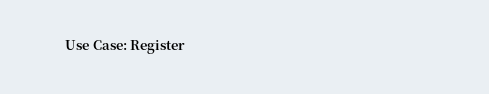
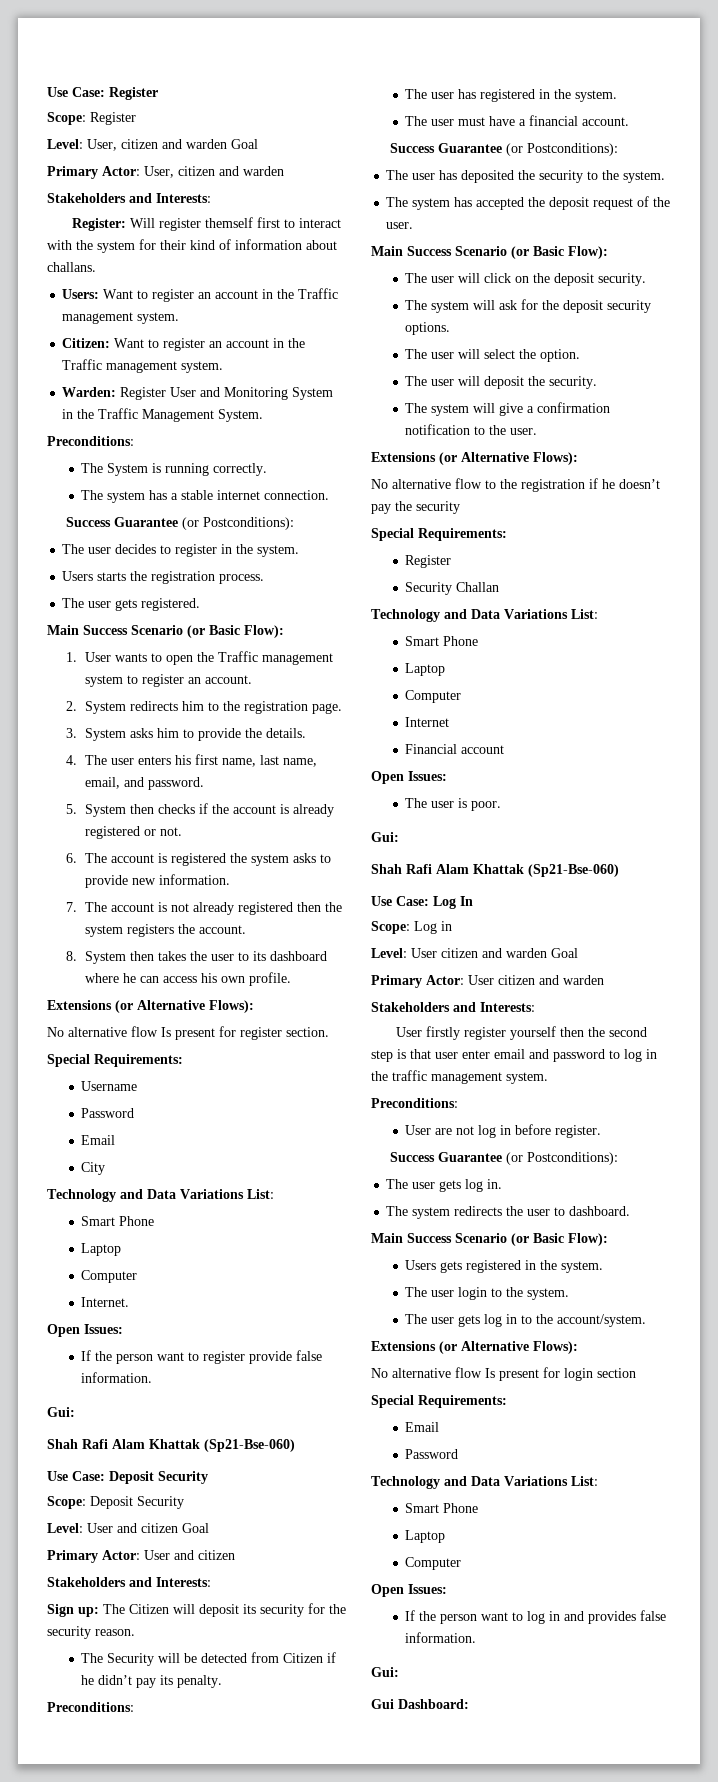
(186, 47) none -> [47,112,136,125] [47,139,258,151] [47,166,284,179] [47,193,211,203] [72,217,342,231] [47,239,337,253] [47,262,96,272] [62,288,339,302] [62,312,180,324] [62,338,306,351] [62,359,224,373] [62,387,334,400] [62,408,264,422] [47,436,134,446] [81,463,268,476] [81,490,330,503] [65,517,294,530] [62,544,300,557] [62,571,265,584] [62,598,201,611] [47,625,284,638] [65,651,333,665] [84,674,252,687] [65,701,342,714] [65,728,306,741] [65,754,317,767] [84,777,204,790] [65,803,334,817] [84,826,182,839] [65,853,331,866] [84,874,230,888] [65,902,342,915] [84,924,246,937] [65,951,327,964] [84,972,291,986] [47,1000,254,1013] [47,1026,329,1040] [47,1054,183,1067] [81,1081,138,1091] [81,1108,135,1118] [81,1135,116,1145] [81,1162,106,1175] [47,1189,274,1202] [81,1216,155,1226] [81,1243,122,1256] [81,1270,138,1283] [81,1297,130,1307] [47,1324,123,1337] [81,1350,323,1364] [81,1372,153,1383] [47,1407,75,1417] [47,1439,295,1452] [47,1471,208,1484] [47,1496,184,1509] [47,1523,209,1533] [47,1550,235,1563] [47,1577,211,1587] [47,1603,346,1617] [47,1626,135,1639] [81,1652,337,1666] [81,1675,223,1688] [47,1702,134,1712] [405,89,618,102] [405,115,630,126] [389,143,618,156] [386,170,666,183] [386,196,671,210] [386,222,414,229] [371,246,608,259] [405,273,647,286] [405,299,652,313] [405,322,451,335] [405,349,581,362] [405,376,598,389] [405,402,611,416] [405,424,538,435] [371,452,578,465] [371,478,660,492] [371,501,460,514] [371,528,507,541] [405,555,452,568] [405,582,500,595] [371,609,598,622] [405,636,479,646] [405,663,446,676] [405,690,462,703] [405,717,450,727] [405,744,505,754] [371,771,447,784] [405,798,502,811] [371,832,399,842] [371,864,619,877] [371,896,473,909] [371,921,452,934] [371,948,578,958] [371,975,604,988] [371,1002,535,1012] [396,1026,648,1040] [371,1049,657,1062] [371,1070,548,1084] [371,1098,458,1108] [405,1124,602,1138] [389,1152,618,1165] [386,1179,503,1192] [386,1206,631,1219] [371,1233,608,1246] [405,1260,604,1273] [405,1287,570,1300] [405,1314,647,1327] [371,1341,578,1354] [371,1367,636,1381] [371,1395,507,1408] [405,1422,440,1432] [405,1449,459,1459] [371,1476,598,1489] [405,1503,479,1513] [405,1530,446,1543] [405,1557,462,1570] [371,1584,447,1597] [405,1610,667,1624] [405,1632,477,1643] [371,1667,399,1677] [371,1699,469,1709] // Scope: Register // Level: User, citizen and warden Goal // Primary Actor: User, citizen and warden // Stakeholders and Interests: // Register: Will register themself first to interact with the system for their kind of information about challans. // Users: Want to register an account in the Traffic management system. // Citizen: Want to register an account in the Traffic management system. // Warden: Register User and Monitoring System in the Traffic Management System. // Preconditions: // The System is running correctly. // The system has a stable internet connection. // Success Guarantee (or Postconditions): // The user decides to register in the system. // Users starts the registration process. // The user gets registered. // Main Success Scenario (or Basic Flow): // 1. User wants to open the Traffic management system to register an account. // 2. System redirects him to the registration page. // 3. System asks him to provide the details. // 4. The user enters his first name, last name, email, and password. // 5. System then checks if the account is already registered or not. // 6. The account is registered the system asks to provide new information. // 7. The account is not already registered then the system registers the account. // 8. System then takes the user to its dashboard where he can access his own profile. // Extensions (or Alternative Flows): // No alternative flow Is present for register section. // Special Requirements: // Username // Password // Email // City // Technology and Data Variations List: // Smart Phone // Laptop // Computer // Internet. // Open Issues: // If the person want to register provide false information. // Gui: // Shah Rafi Alam Khattak (Sp21-Bse-060) // Use Case: Deposit Security // Scope: Deposit Security // Level: User and citizen Goal // Primary Actor: User and citizen // Stakeholders and Interests: // Sign up: The Citizen will deposit its security for the security reason. // The Security will be detected from Citizen if he didn’t pay its penalty. // Preconditions: // The user has registered in the system. // The user must have a financial account. // Success Guarantee (or Postconditions): // The user has deposited the security to the system. // The system has accepted the deposit request of the user. // Main Success Scenario (or Basic Flow): // The user will click on the deposit security. // The system will ask for the deposit security options. // The user will select the option. // The user will deposit the security. // The system will give a confirmation notification to the user. // Extensions (or Alternative Flows): // No alternative flow to the registration if he doesn’t pay the security // Special Requirements: // Register // Security Challan // Technology and Data Variations List: // Smart Phone // Laptop // Computer // Internet // Financial account // Open Issues: // The user is poor. // Gui: // Shah Rafi Alam Khattak (Sp21-Bse-060) // Use Case: Log In // Scope: Log in // Level: User citizen and warden Goal // Primary Actor: User citizen and warden // Stakeholders and Interests: // User firstly register yourself then the second step is that user enter email and password to log in the traffic management system. // Preconditions: // User are not log in before register. // Success Guarantee (or Postconditions): // The user gets log in. // The system redirects the user to dashboard. // Main Success Scenario (or Basic Flow): // Users gets registered in the system. // The user login to the system. // The user gets log in to the account/system. // Extensions (or Alternative Flows): // No alternative flow Is present for login section // Special Requirements: // Email // Password // Technology and Data Variations List: // Smart Phone // Laptop // Computer // Open Issues: // If the person want to log in and provides false information. // Gui: // Gui Dashboard:

